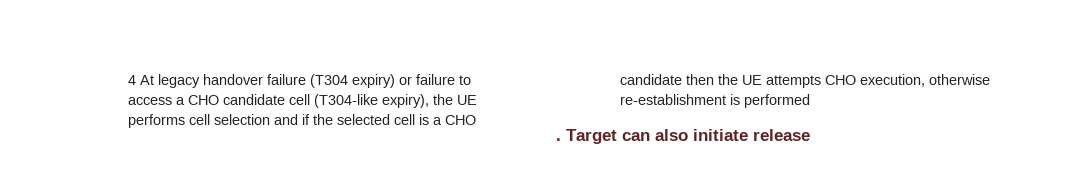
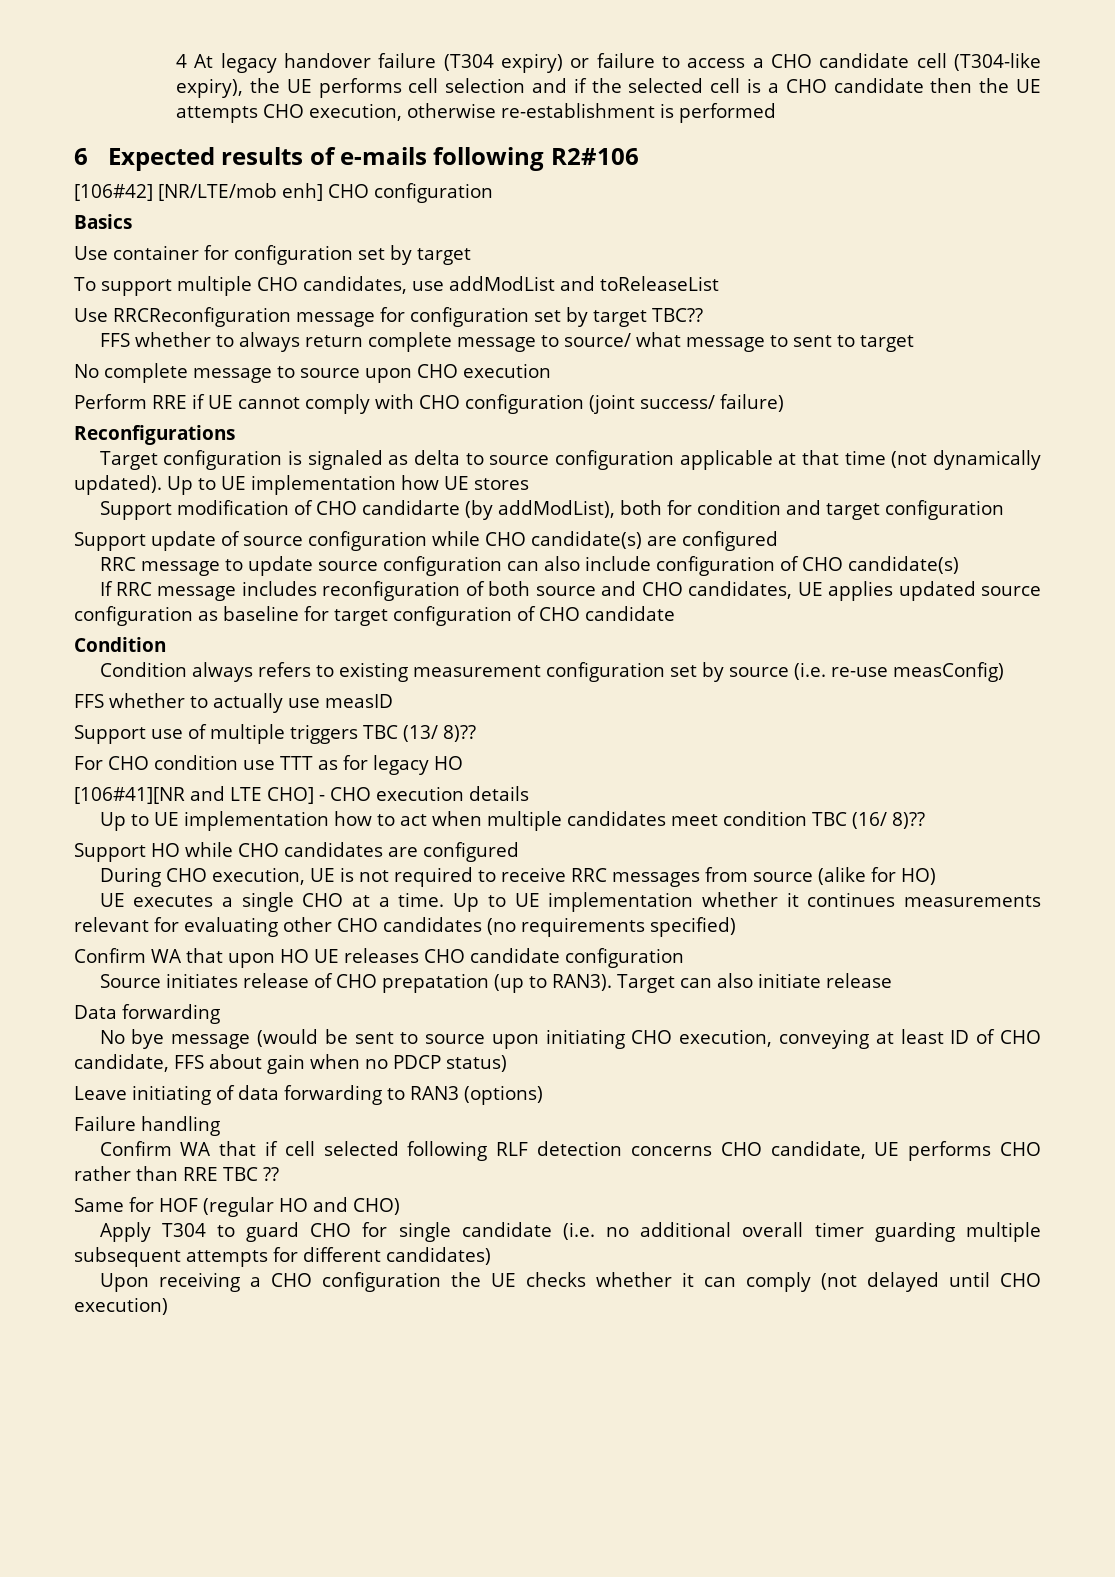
[556,138,561,141] . -> [74,147,639,171] [74,183,493,203] [74,214,132,229] [74,245,471,265] [74,276,719,296] [74,307,703,327] [99,332,914,352] [74,363,551,383] [74,394,784,414] [74,425,235,445] [99,450,1041,470] [74,475,529,495] [99,500,1004,520] [74,531,778,551] [99,556,959,576] [99,581,1041,601] [74,606,675,626] [74,637,166,652] [99,662,1004,682] [74,693,393,713] [74,724,476,744] [74,755,463,775] [74,786,529,804] [99,811,925,831] [74,842,519,862] [99,867,936,887] [99,892,1041,912] [74,917,736,937] [74,948,684,968] [99,973,612,993] 6 Expected results of e-mails following R2#106 // [106#42] [NR/LTE/mob enh] CHO configuration // Basics // Use container for configuration set by target // To support multiple CHO candidates, use addModList and toReleaseList // Use RRCReconfiguration message for configuration set by target TBC?? // FFS whether to always return complete message to source/ what message to sent to target // No complete message to source upon CHO execution // Perform RRE if UE cannot comply with CHO configuration (joint success/ failure) // Reconfigurations // Target configuration is signaled as delta to source configuration applicable at that time (not dynamically updated). Up to UE implementation how UE stores // Support modification of CHO candidarte (by addModList), both for condition and target configuration // Support update of source configuration while CHO candidate(s) are configured // RRC message to update source configuration can also include configuration of CHO candidate(s) // If RRC message includes reconfiguration of both source and CHO candidates, UE applies updated source configuration as baseline for target configuration of CHO candidate // Condition // Condition always refers to existing measurement configuration set by source (i.e. re-use measConfig) // FFS whether to actually use measID // Support use of multiple triggers TBC (13/ 8)?? // For CHO condition use TTT as for legacy HO // [106#41][NR and LTE CHO] - CHO execution details // Up to UE implementation how to act when multiple candidates meet condition TBC (16/ 8)?? // Support HO while CHO candidates are configured // During CHO execution, UE is not required to receive RRC messages from source (alike for HO) // UE executes a single CHO at a time. Up to UE implementation whether it continues measurements relevant for evaluating other CHO candidates (no requirements specified) // Confirm WA that upon HO UE releases CHO candidate configuration // Source initiates release of CHO prepatation (up to RAN3).
(810, 135) none -> [74,1004,220,1024] [99,1029,1042,1049] [74,1054,507,1074] [74,1085,543,1105] [74,1116,220,1136] [99,1141,1041,1161] [74,1166,279,1181] [74,1197,400,1217] [99,1222,1041,1242] [74,1247,491,1267] [99,1272,1042,1292] [74,1297,168,1315] // Data forwarding // No bye message (would be sent to source upon initiating CHO execution, conveying at least ID of CHO candidate, FFS about gain when no PDCP status) // Leave initiating of data forwarding to RAN3 (options) // Failure handling // Confirm WA that if cell selected following RLF detection concerns CHO candidate, UE performs CHO rather than RRE TBC ?? // Same for HOF (regular HO and CHO) // Apply T304 to guard CHO for single candidate (i.e. no additional overall timer guarding multiple subsequent attempts for different candidates) // Upon receiving a CHO configuration the UE checks whether it can comply (not delayed until CHO execution)

